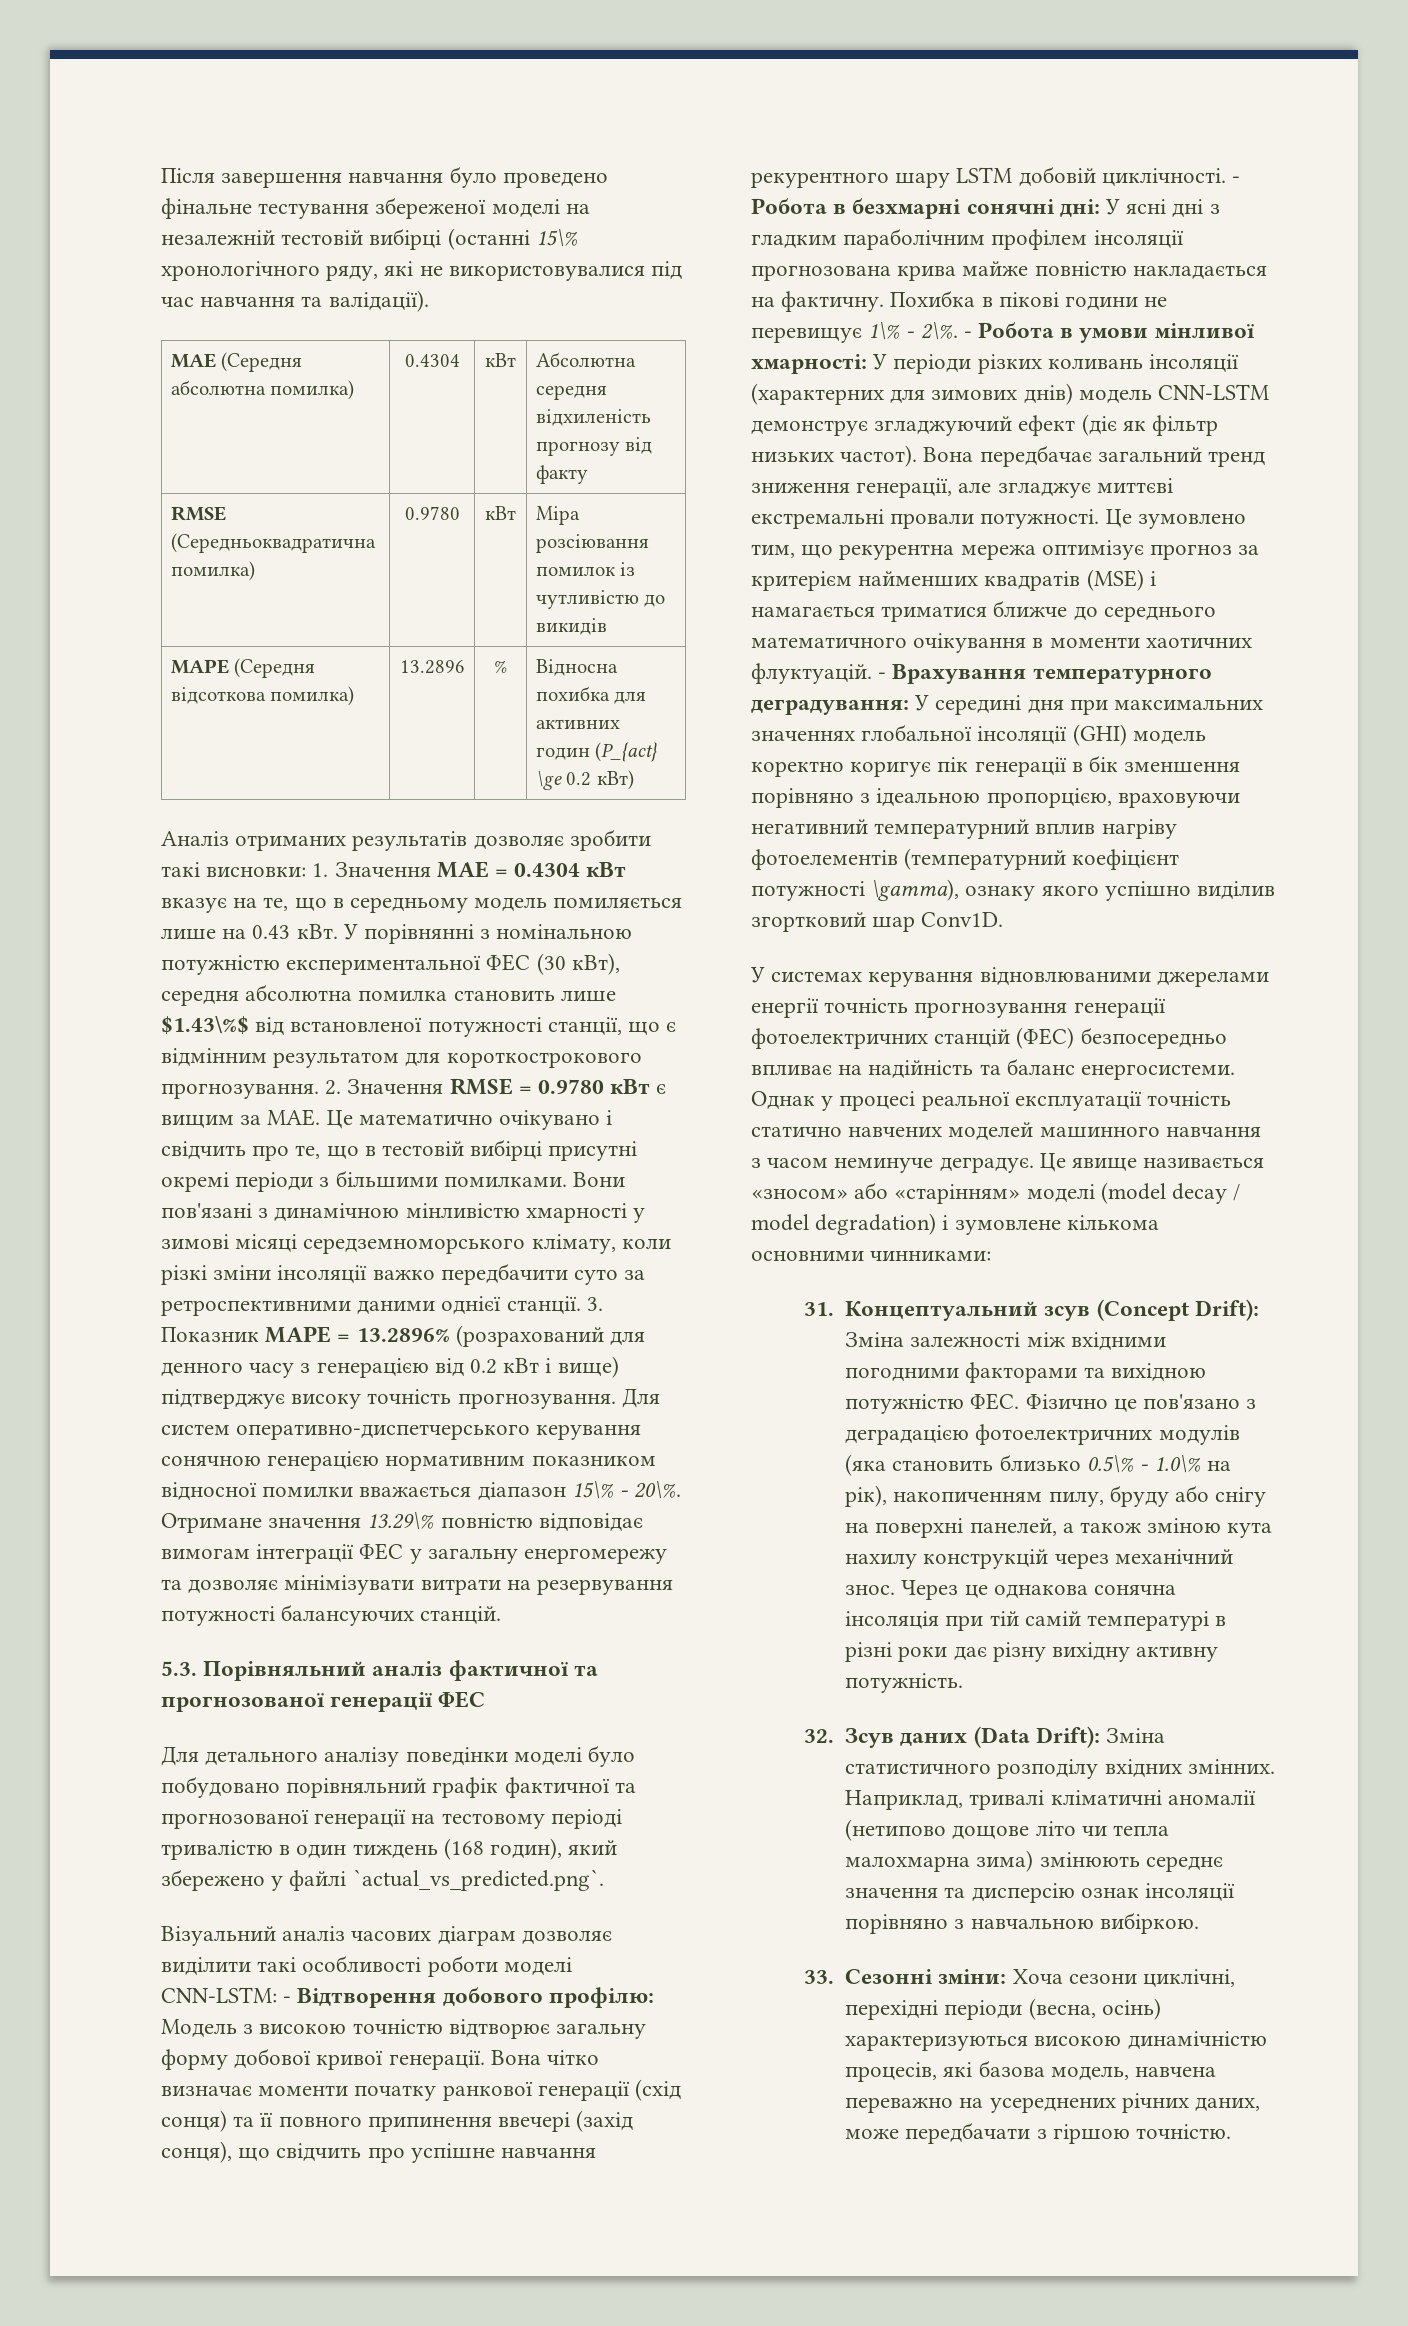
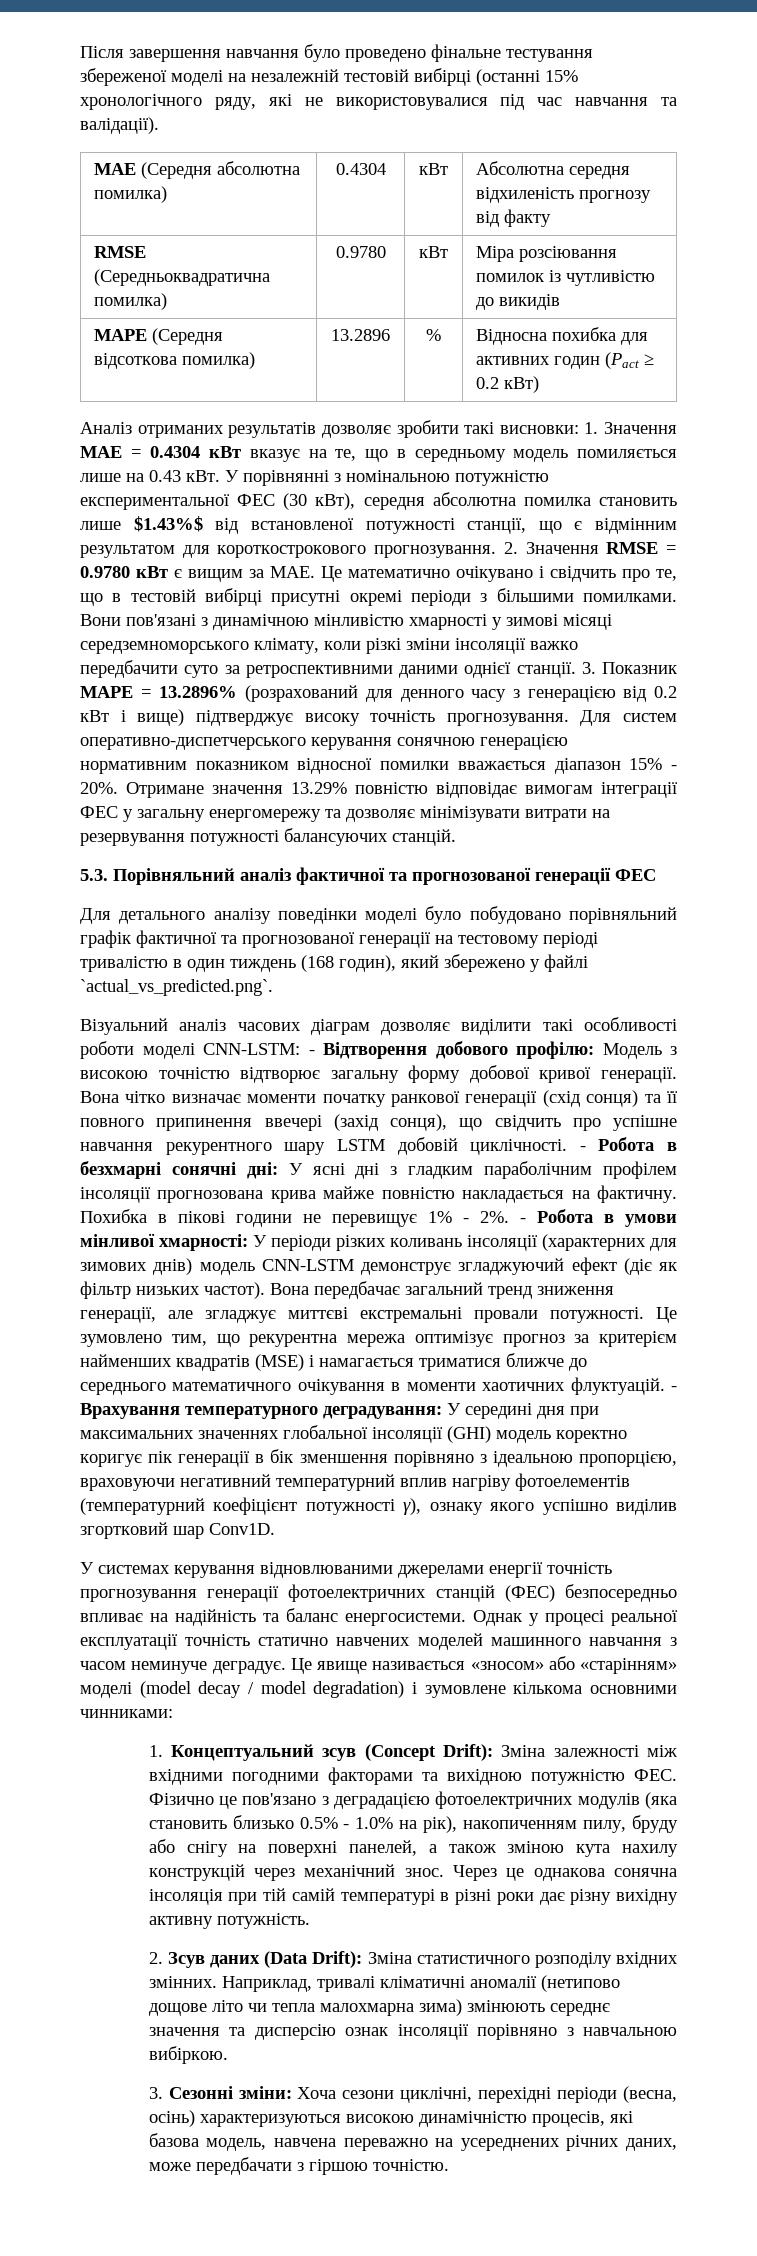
[535,229,578,247] 15\% -> [545,70,578,82] 15%
[595,742,658,762] [535,771,562,790] (P_{act} \ge -> [605,352,655,369] (Pact ≥
[161,1016,249,1035] $1.43\%$ -> [133,516,203,532] $1.43%$
[571,1481,682,1499] 15\% - 20\%. -> [629,758,677,770] [80,782,118,794] 15% - 20%.
[367,1512,435,1530] 13.29\% -> [291,782,347,794] 13.29%
[868,322,958,340] 1\% - 2\%. -> [428,1211,509,1223] 1% - 2%.
[871,879,960,901] \gamma), -> [403,1498,422,1515] γ),
[803,1302,834,1316] 31. -> [148,1745,163,1757] 1.
[1086,1455,1202,1473] 0.5\% - 1.0\% -> [299,1817,394,1829] 0.5% - 1.0%
[803,1729,834,1743] 32. -> [148,1952,163,1964] 2.
[803,1970,834,1984] 33. -> [148,2087,163,2099] 3.

